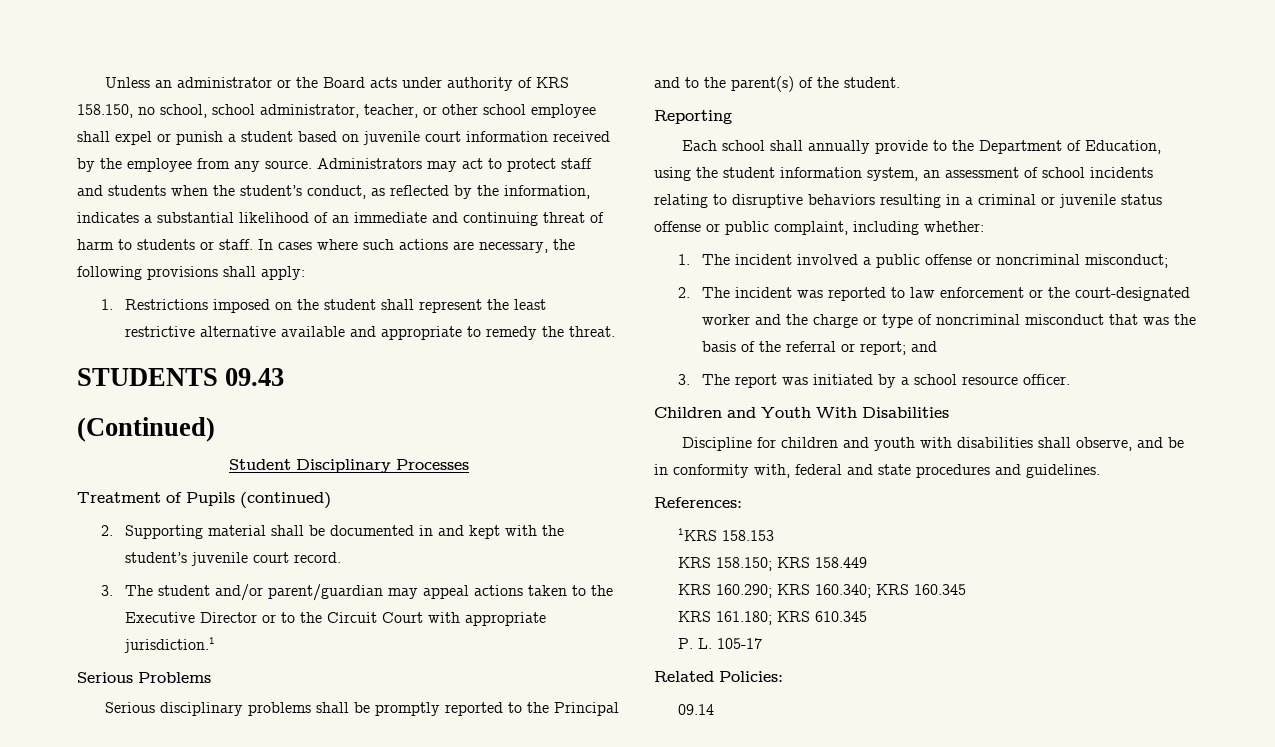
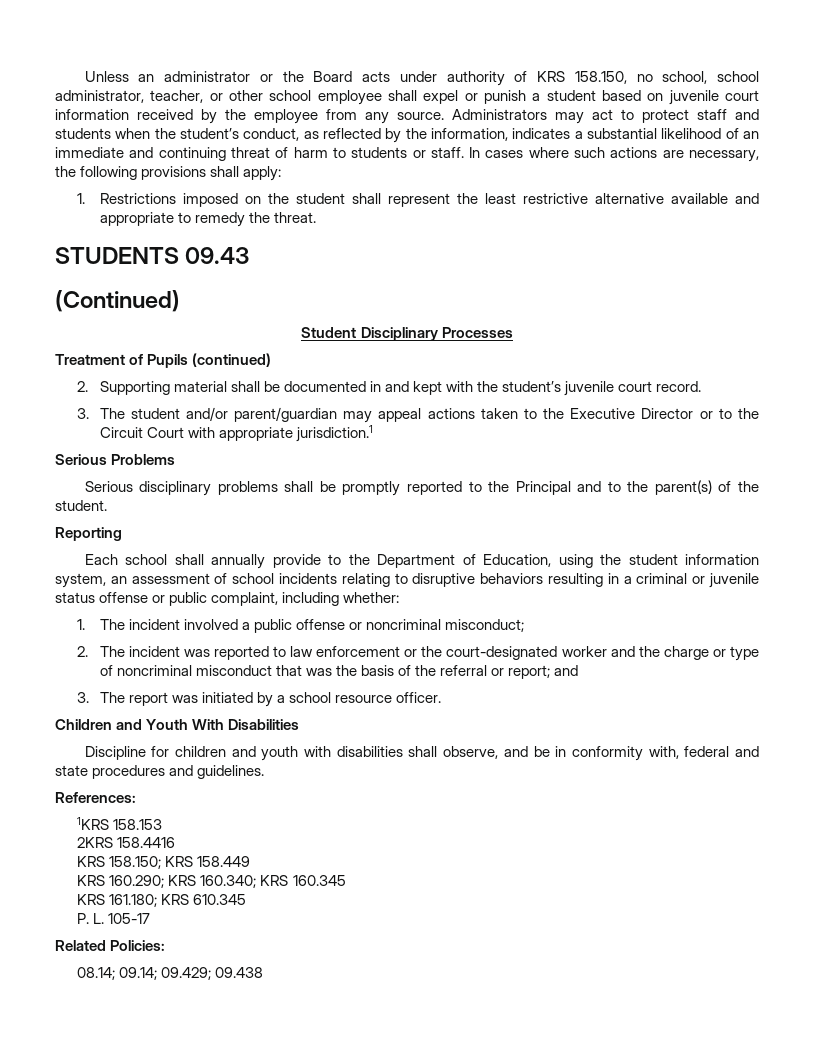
(775, 535) none -> [77,837,176,848] // 2KRS 158.4416
[678,704,715,715] 09.14 -> [77,967,264,980] 08.14; 09.14; 09.429; 09.438

